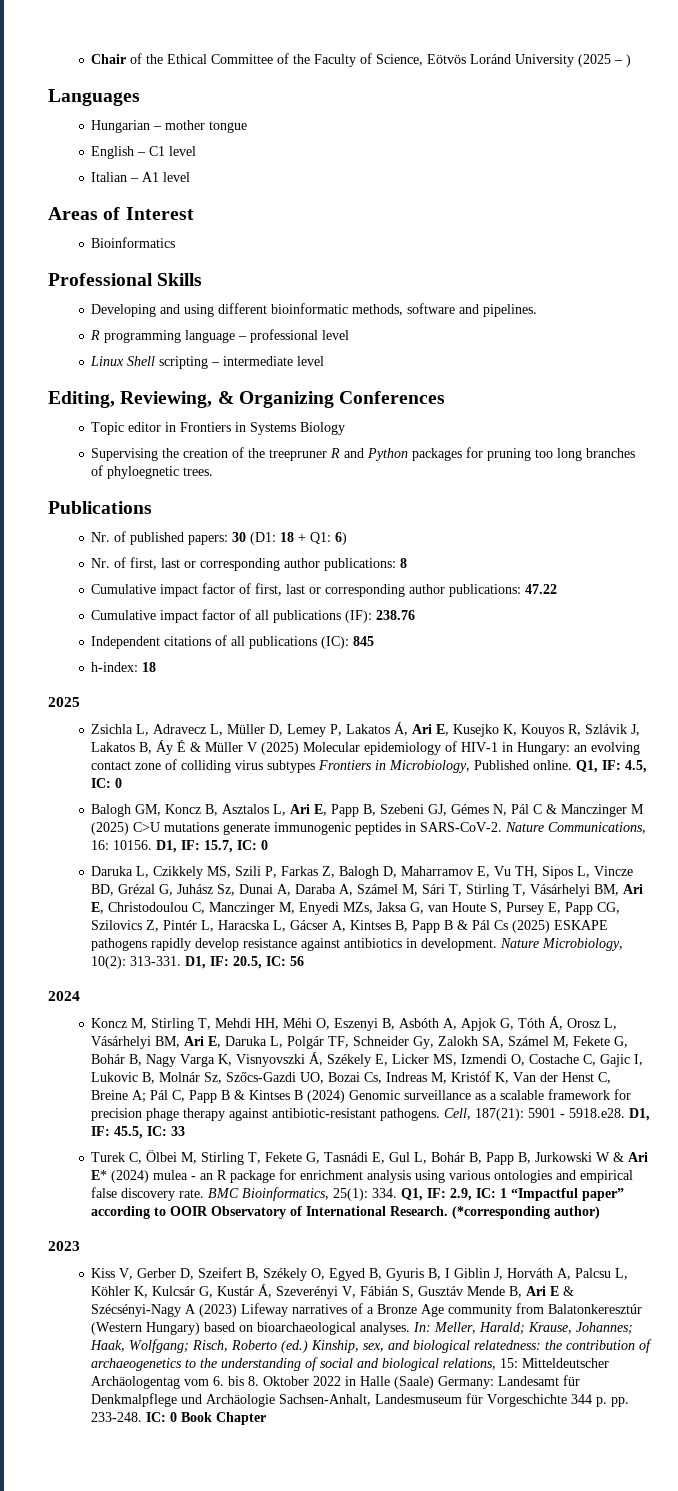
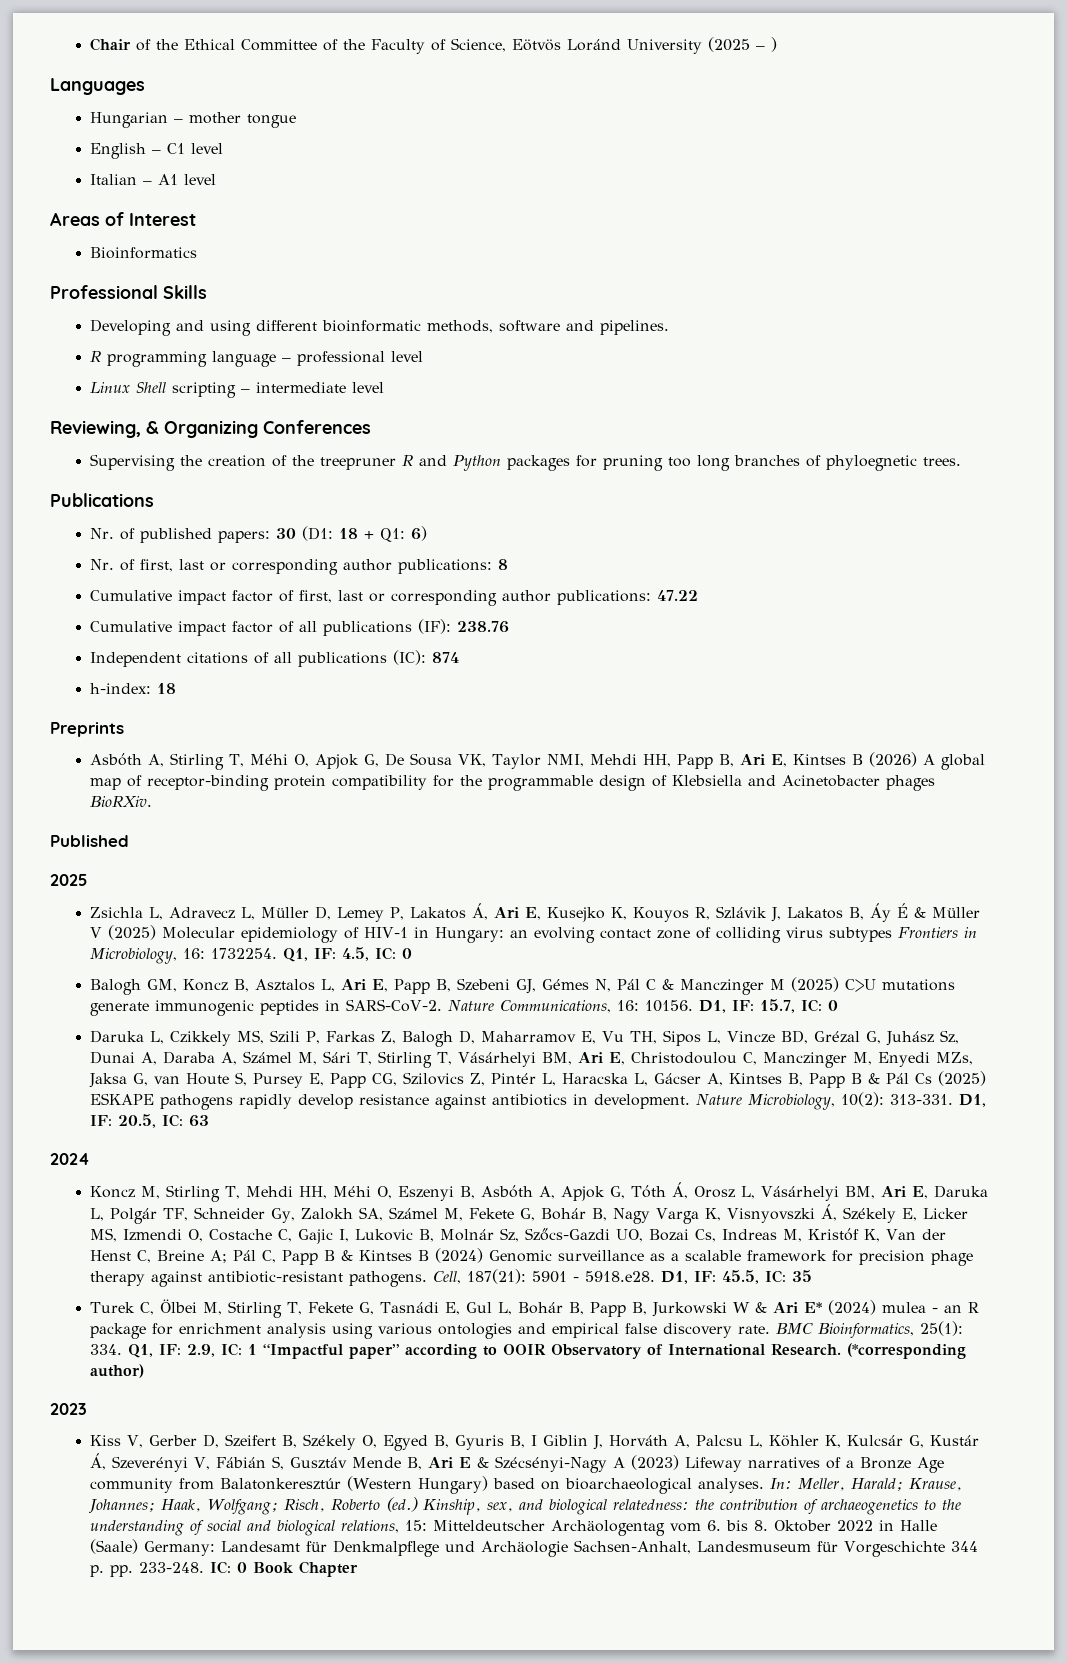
[48,391,115,408] Editing, -> (384, 387) none
[91,422,346,435] // Topic editor in Frontiers in Systems Biology -> (371, 427) none
[353,636,375,646] 845 -> [431,652,459,663] 874
(157, 667) none -> [50,722,124,737] [89,752,985,770] [89,775,935,791] [89,796,152,808] [50,835,129,847] // Preprints // Asbóth A, Stirling T, Méhi O, Apjok G, De Sousa VK, Taylor NMI, Mehdi HH, Papp B, Ari E, Kintses B (2026) A global map of receptor-binding protein compatibility for the programmable design of Klebsiella and Acinetobacter phages BioRXiv. // Published
[474,760,573,770] Published online. -> [182,948,277,959] 16: 1732254.
[290,956,305,966] 56 -> [188,1115,209,1127] 63
[171,1126,186,1136] 33 -> [791,1270,812,1282] 35

